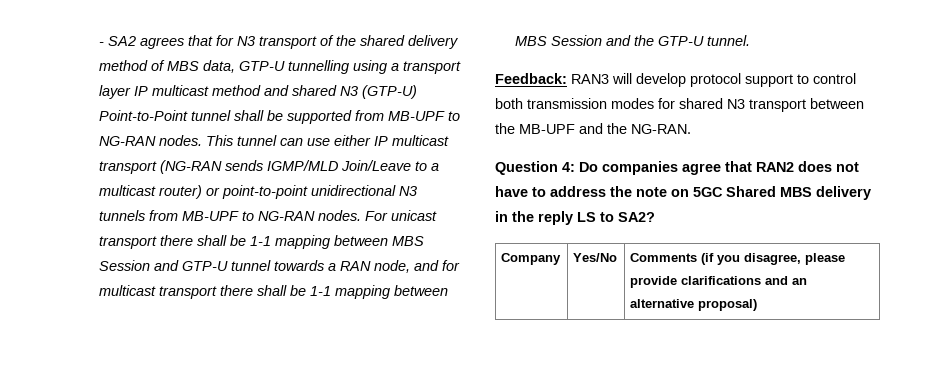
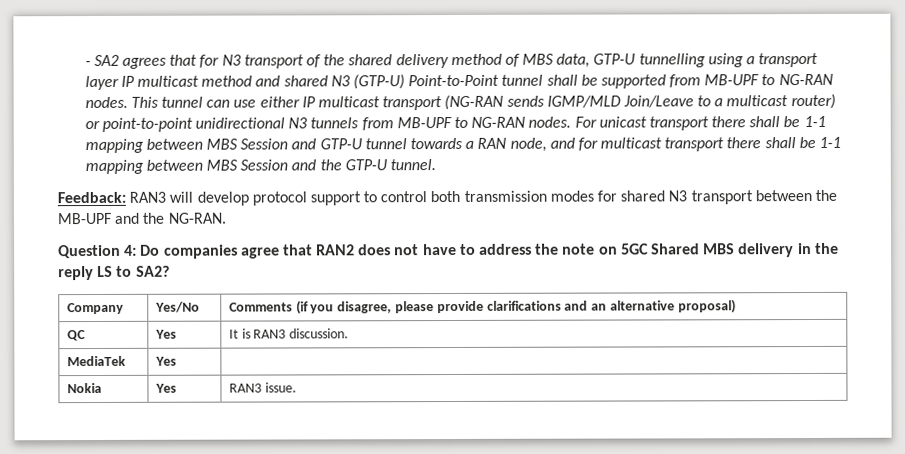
(758, 305) none -> [66,330,86,342] [154,329,177,339] [228,328,350,339] [66,355,126,367] [154,356,177,366] [66,382,102,394] [154,383,177,393] [228,382,297,393] // QC | Yes | It is RAN3 discussion. // MediaTek | Yes | // Nokia | Yes | RAN3 issue.

